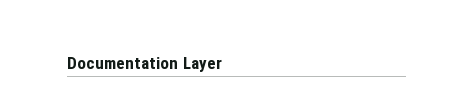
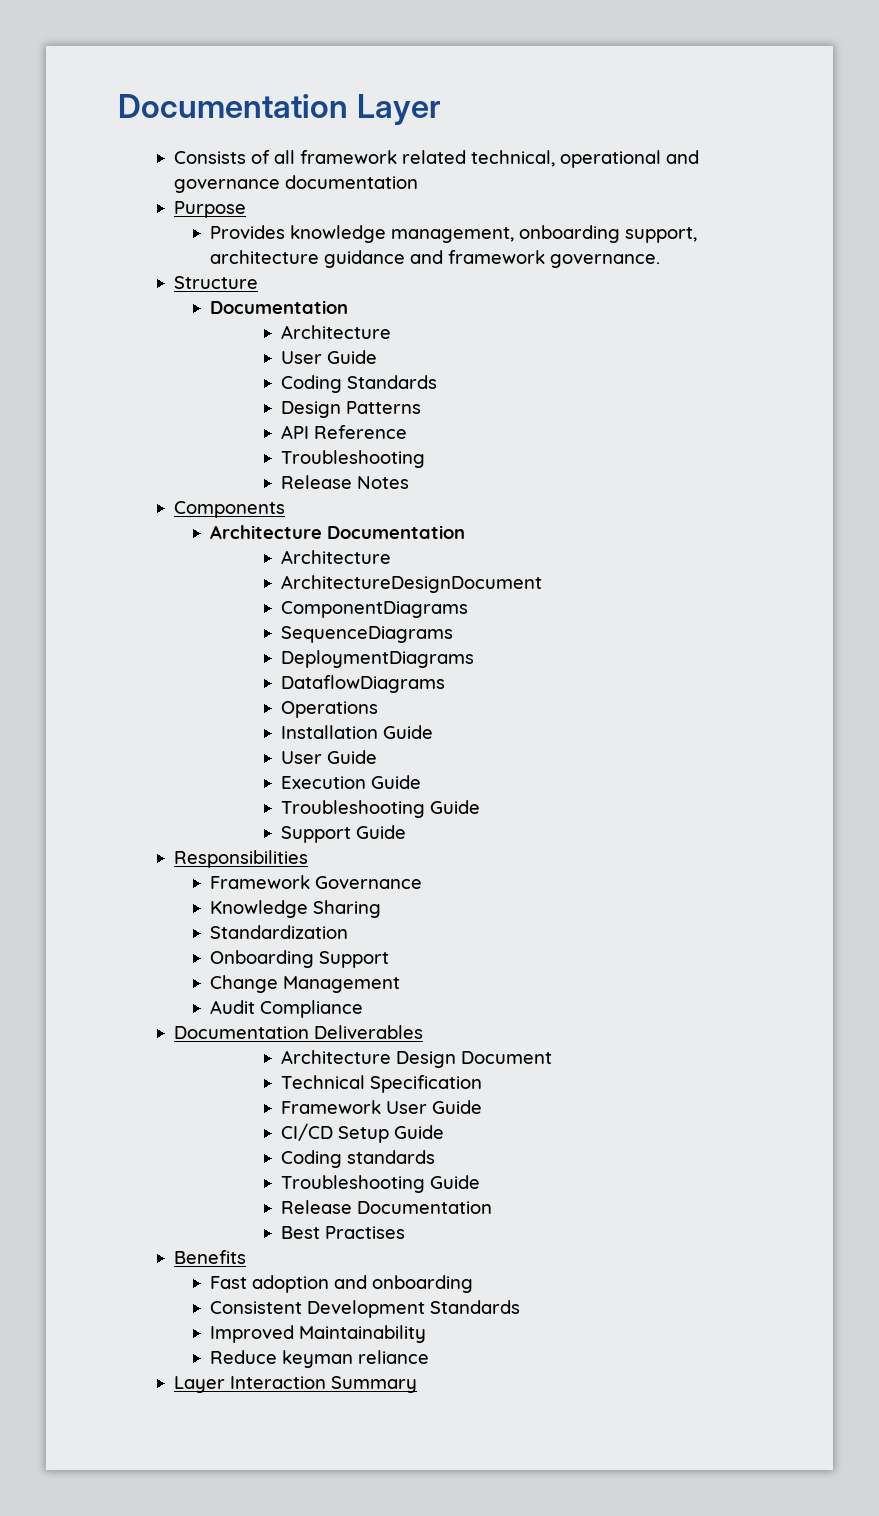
(222, 64) none -> [173,150,699,168] [173,175,418,193] [173,201,246,218] [209,225,697,243] [209,250,660,268] [173,276,258,289] [209,300,348,314] [280,325,391,339] [280,350,377,364] [280,375,437,393] [280,401,421,418] [280,425,407,439] [280,450,425,468] [280,475,409,489] [173,501,285,518] [209,525,465,539] [280,550,391,564] [280,575,542,593] [280,601,468,618] [280,626,453,643] [280,650,474,668] [280,675,445,693] [280,701,378,718] [280,725,433,739] [280,750,377,764] [280,775,421,789] [280,800,480,818] [280,825,406,843] [173,850,308,868] [209,875,422,889] [209,900,381,918] [209,925,348,939] [209,950,389,968] [209,975,400,993] [209,1000,363,1018] [173,1025,423,1039] [280,1050,552,1068] [280,1075,482,1093] [280,1100,482,1114] [280,1123,444,1143] [280,1150,435,1168] [280,1175,480,1193] [280,1200,492,1214] [280,1226,405,1239] [173,1250,246,1264] [209,1275,473,1293] [209,1300,520,1318] [209,1325,426,1343] [209,1350,429,1368] [173,1376,417,1393] // Consists of all framework related technical, operational and governance documentation // Purpose // Provides knowledge management, onboarding support, architecture guidance and framework governance. // Structure // Documentation // Architecture // User Guide // Coding Standards // Design Patterns // API Reference // Troubleshooting // Release Notes // Components // Architecture Documentation // Architecture // ArchitectureDesignDocument // ComponentDiagrams // SequenceDiagrams // DeploymentDiagrams // DataflowDiagrams // Operations // Installation Guide // User Guide // Execution Guide // Troubleshooting Guide // Support Guide // Responsibilities // Framework Governance // Knowledge Sharing // Standardization // Onboarding Support // Change Management // Audit Compliance // Documentation Deliverables // Architecture Design Document // Technical Specification // Framework User Guide // CI/CD Setup Guide // Coding standards // Troubleshooting Guide // Release Documentation // Best Practises // Benefits // Fast adoption and onboarding // Consistent Development Standards // Improved Maintainability // Reduce keyman reliance // Layer Interaction Summary

